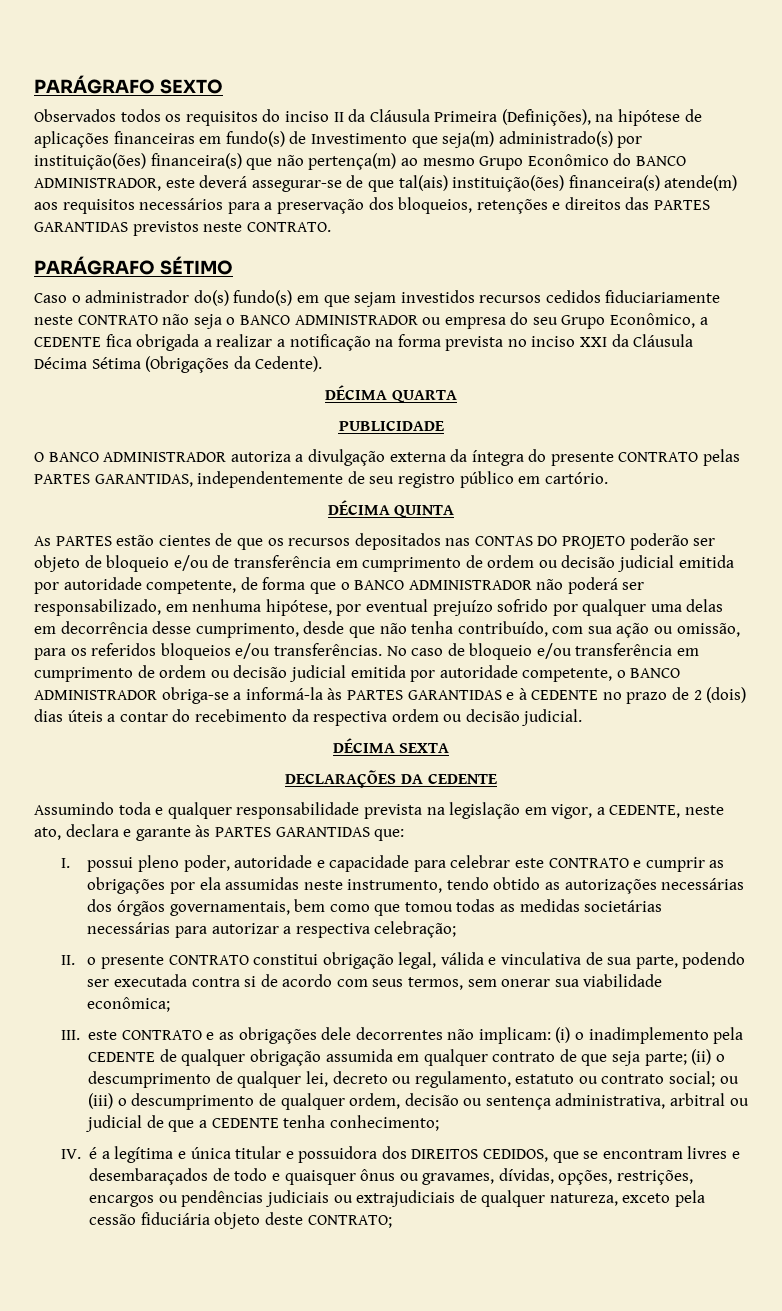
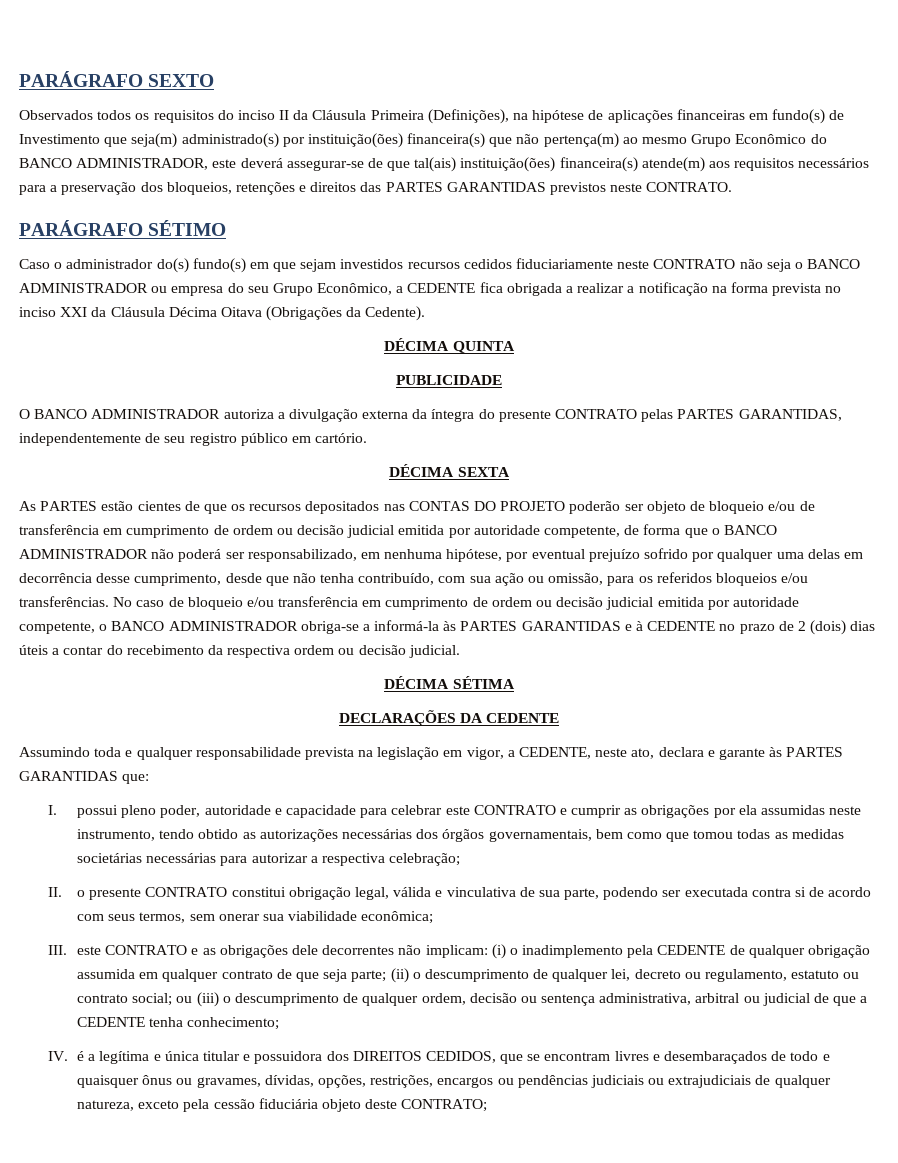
[91,357,141,369] Sétima -> [220,307,262,317] Oitava
[391,390,457,403] QUARTA -> [452,341,515,353] QUINTA
[394,505,455,518] QUINTA -> [457,467,510,477] SEXTA
[399,743,450,753] SEXTA -> [452,676,515,689] SÉTIMA

